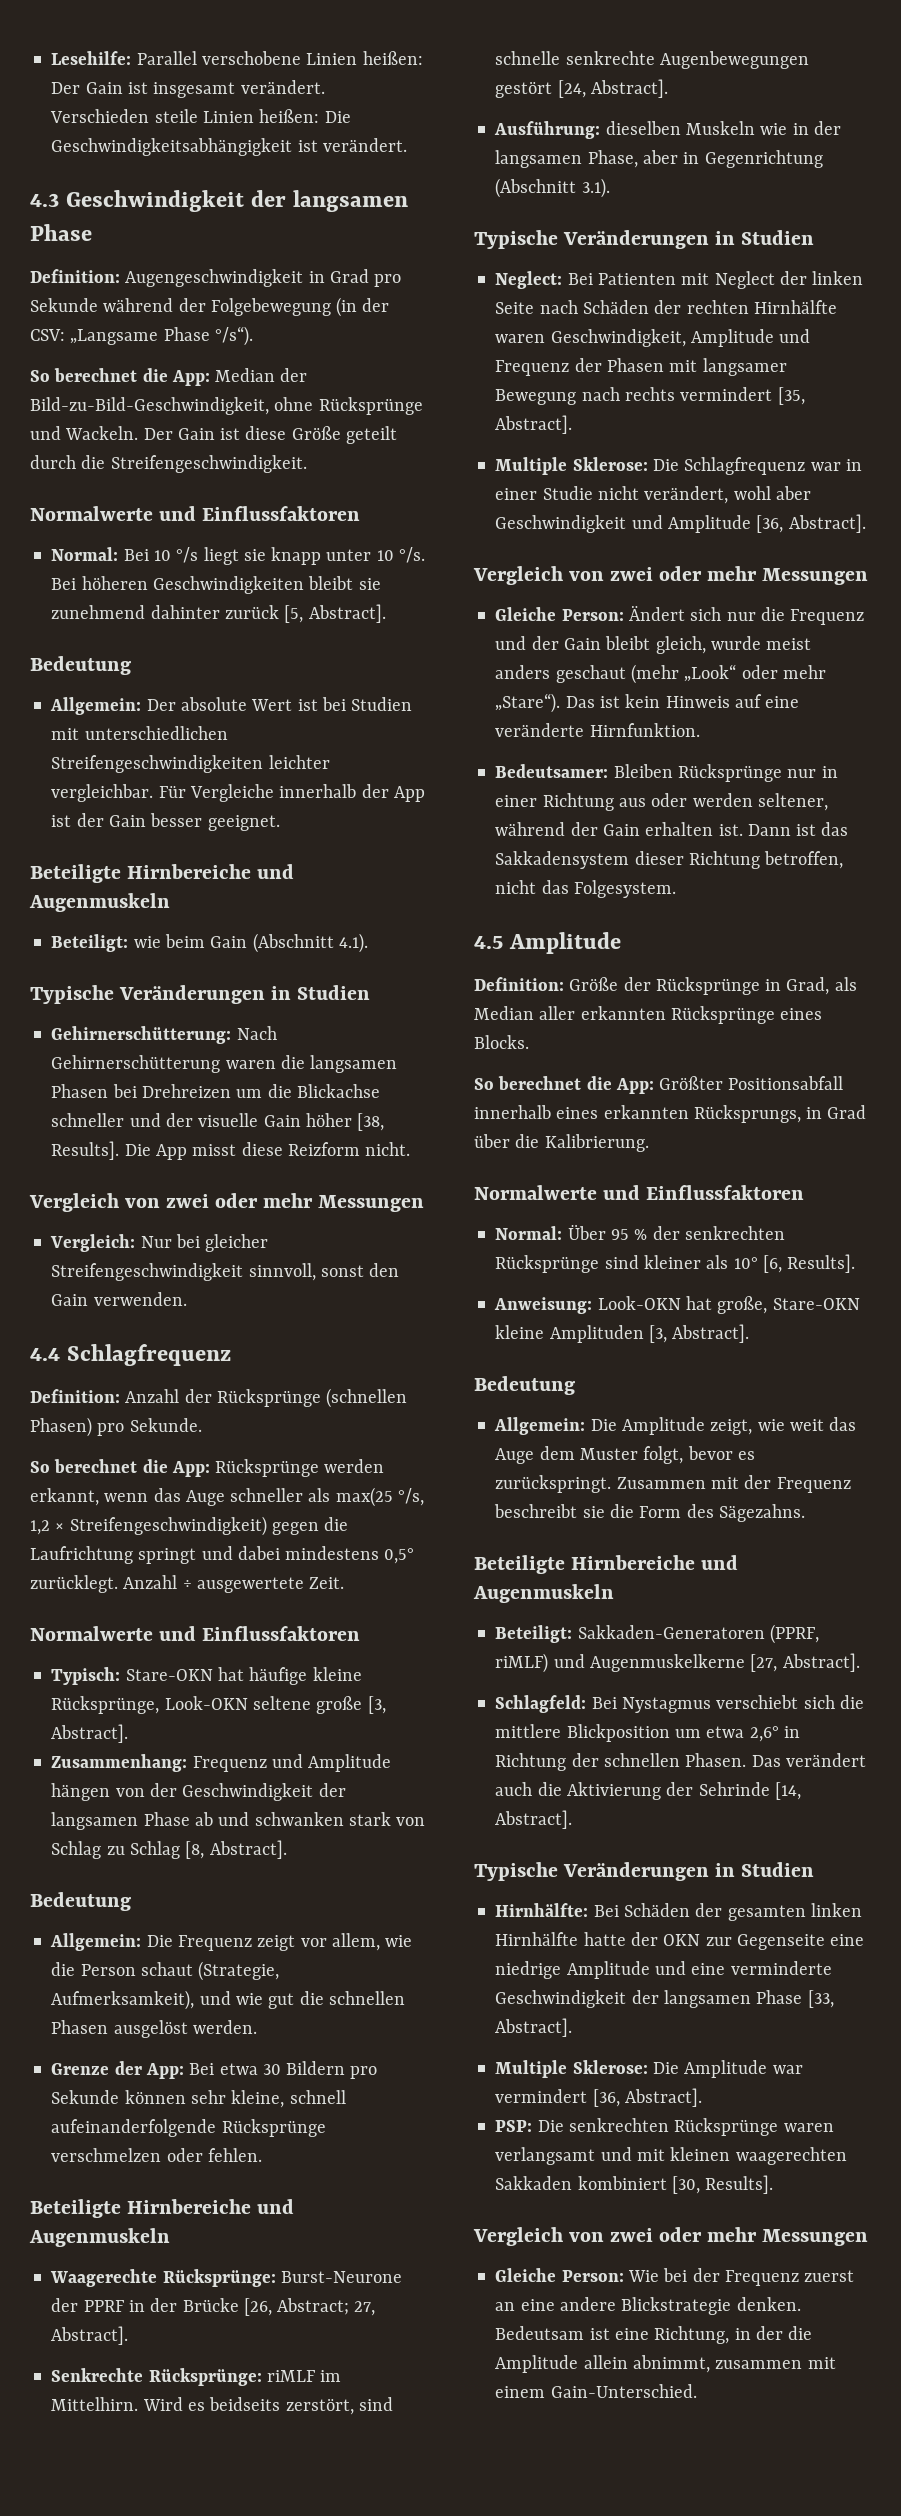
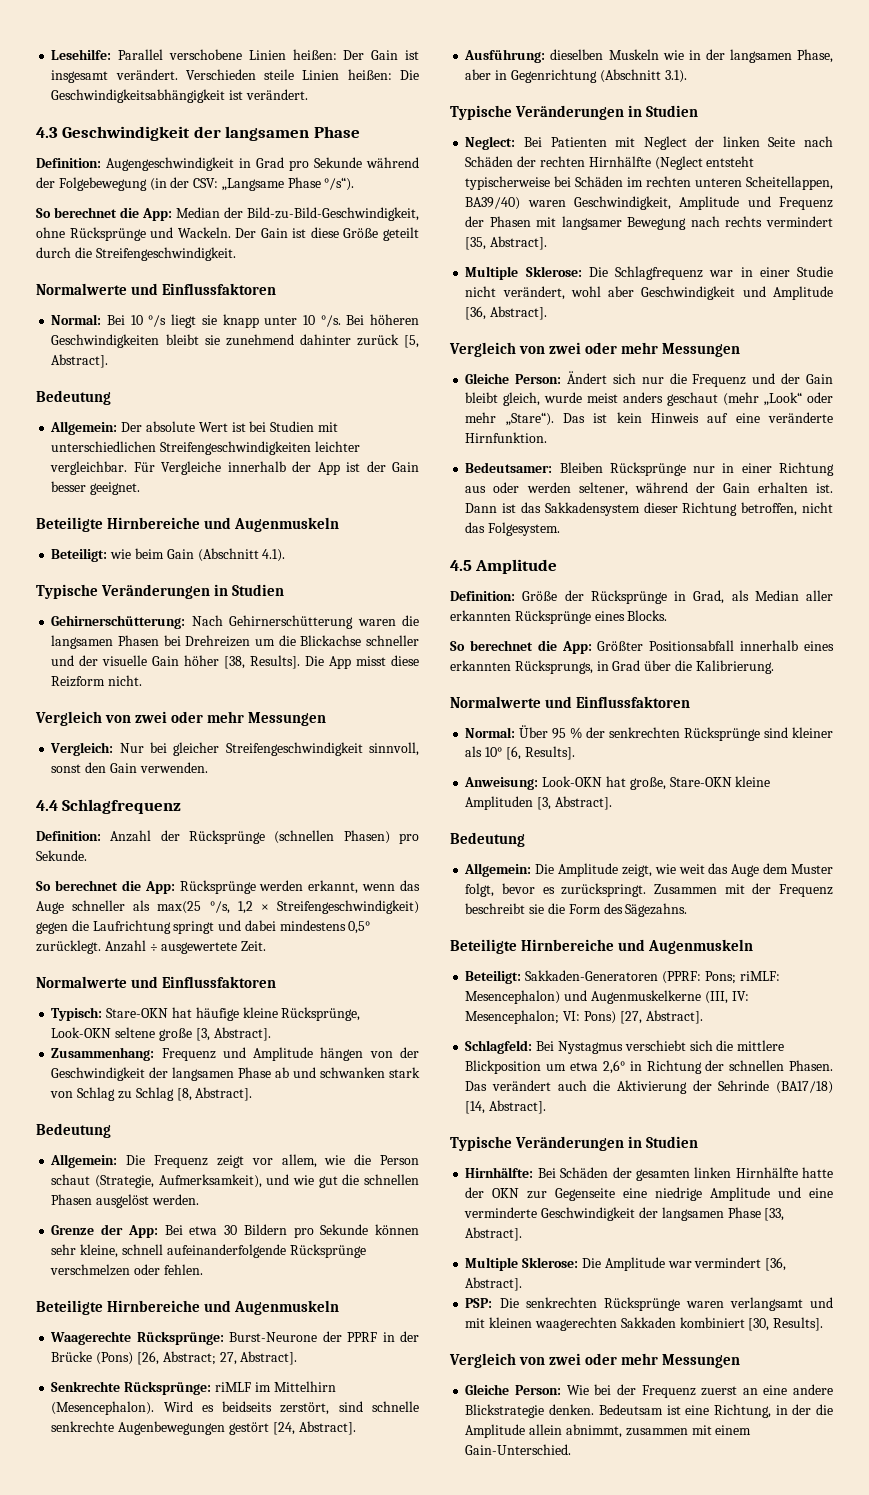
(239, 2305) none -> [96,1352,134,1365] (Pons)
[51,2397,139,2411] Mittelhirn. -> [273,1381,336,1392] [51,1401,155,1415] Mittelhirn (Mesencephalon).
(837, 307) none -> [654,156,755,170] [465,176,833,190] [465,197,521,210] (Neglect entsteht typischerweise bei Schäden im rechten unteren Scheitellappen, BA39/40)
[769,1624,819,1644] [495,1653,745,1673] (PPRF, riMLF) und Augenmuskelkerne -> [661,971,780,984] [465,990,749,1004] [465,1010,616,1024] (PPRF: Pons; riMLF: Mesencephalon) und Augenmuskelkerne (III, IV: Mesencephalon; VI: Pons)
(770, 1789) none -> [776,1081,833,1094] (BA17/18)

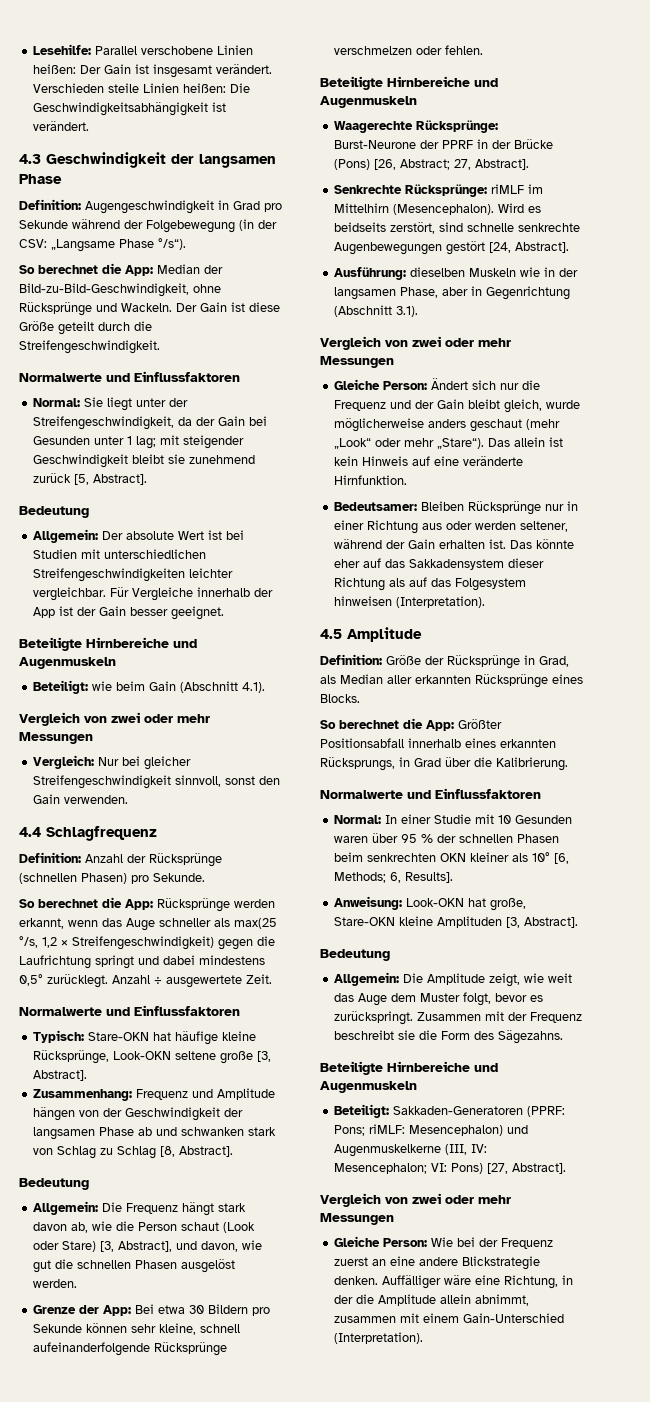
[107,314,419,328] [51,334,160,348] Bei 10 °/s liegt sie knapp unter 10 °/s. Bei höheren Geschwindigkeiten -> [84,397,189,411] [33,416,268,430] [33,435,245,449] [33,454,129,468] Sie liegt unter der Streifengeschwindigkeit, da der Gain bei Gesunden unter 1 lag; mit steigender Geschwindigkeit
[299,334,351,345] dahinter -> (256, 459) none
[36,584,285,599] [51,615,419,629] [51,635,419,649] [51,655,419,669] [51,675,143,687] // Typische Veränderungen in Studien // Gehirnerschütterung: Nach Gehirnerschütterung waren die langsamen Phasen bei Drehreizen um die Blickachse schneller und der visuelle Gain höher [38, Results]. Die App misst diese Reizform nicht. -> (266, 687) none
[216,1154,419,1168] [51,1174,290,1188] zeigt vor allem, wie die Person schaut (Strategie, Aufmerksamkeit), und -> [182,1202,247,1216] [33,1221,256,1233] [33,1241,239,1252] hängt stark davon ab, wie die Person schaut (Look oder Stare) [3, Abstract], und davon,
[450,105,699,120] [465,136,833,150] [465,156,755,170] [465,176,833,190] [465,196,833,210] [465,216,833,230] [465,236,548,250] [465,266,833,280] [465,286,833,300] [465,306,548,320] // Typische Veränderungen in Studien // Neglect: Bei Patienten mit Neglect der linken Seite nach Schäden der rechten Hirnhälfte (Neglect entsteht typischerweise bei Schäden im rechten unteren Scheitellappen, BA39/40) waren Geschwindigkeit, Amplitude und Frequenz der Phasen mit langsamer Bewegung nach rechts vermindert [35, Abstract]. // Multiple Sklerose: Die Schlagfrequenz war in einer Studie nicht verändert, wohl aber Geschwindigkeit und Amplitude [36, Abstract]. -> (419, 311) none
[587,393,619,403] meist -> [334,418,425,432] möglicherweise
(586, 418) none -> [514,437,546,447] allein
[465,502,833,516] [465,522,561,536] Dann ist das Sakkadensystem dieser Richtung betroffen, nicht das Folgesystem. -> [510,539,575,549] [334,558,545,570] [334,577,527,591] [334,596,486,608] Das könnte eher auf das Sakkadensystem dieser Richtung als auf das Folgesystem hinweisen (Interpretation).
[519,725,789,741] Über 95 % der senkrechten Rücksprünge sind -> [385,814,573,824] [334,833,560,843] [334,852,467,862] In einer Studie mit 10 Gesunden waren über 95 % der schnellen Phasen beim senkrechten OKN
(521, 753) none -> [334,872,402,883] Methods; 6,
[465,1040,785,1054] [465,1060,833,1074] [465,1080,833,1094] [465,1100,547,1114] [450,1136,699,1151] [465,1167,833,1181] [465,1187,833,1201] [464,1207,785,1221] [465,1227,523,1241] [465,1257,787,1271] [465,1277,523,1291] [465,1297,833,1311] [465,1317,824,1331] // Schlagfeld: Bei Nystagmus verschiebt sich die mittlere Blickposition um etwa 2,6° in Richtung der schnellen Phasen. Das verändert auch die Aktivierung der Sehrinde (BA17/18) [14, Abstract]. // Typische Veränderungen in Studien // Hirnhälfte: Bei Schäden der gesamten linken Hirnhälfte hatte der OKN zur Gegenseite eine niedrige Amplitude und eine verminderte Geschwindigkeit der langsamen Phase [33, Abstract]. // Multiple Sklerose: Die Amplitude war vermindert [36, Abstract]. // PSP: Die senkrechten Rücksprünge waren verlangsamt und mit kleinen waagerechten Sakkaden kombiniert [30, Results]. -> (567, 1168) none
[598,1404,681,1415] Bedeutsam ist -> [382,1275,472,1289] Auffälliger wäre
[465,1444,572,1455] Gain-Unterschied. -> [463,1313,565,1323] [334,1332,424,1344] Gain-Unterschied (Interpretation).

